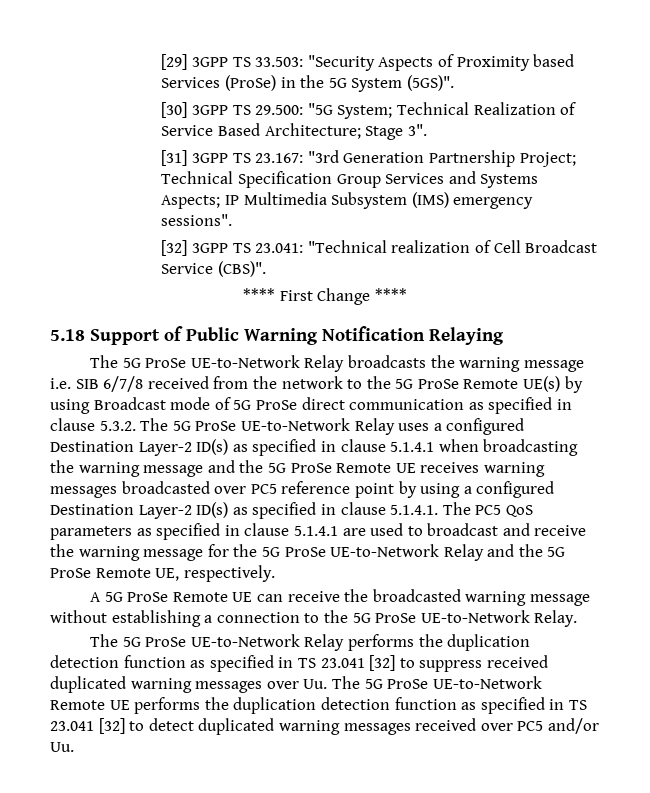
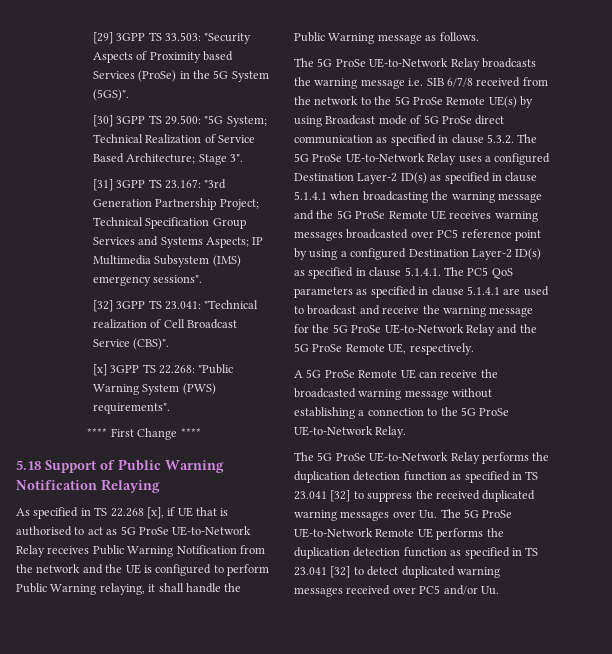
(266, 269) none -> [92,364,234,376] [92,383,216,395] [92,403,170,414] // [x] 3GPP TS 22.268: "Public Warning System (PWS) requirements".
(504, 336) none -> [16,507,229,519] [16,526,252,536] [16,545,265,557] [16,564,269,576] [16,583,242,595] [294,32,479,44] // As specified in TS 22.268 [x], if UE that is authorised to act as 5G ProSe UE-to-Network Relay receives Public Warning Notification from the network and the UE is configured to perform Public Warning relaying, it shall handle the Public Warning message as follows.
(483, 666) none -> [415,490,433,499] the

